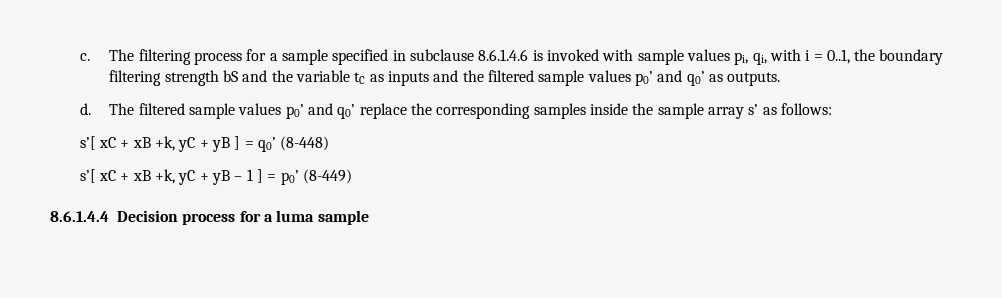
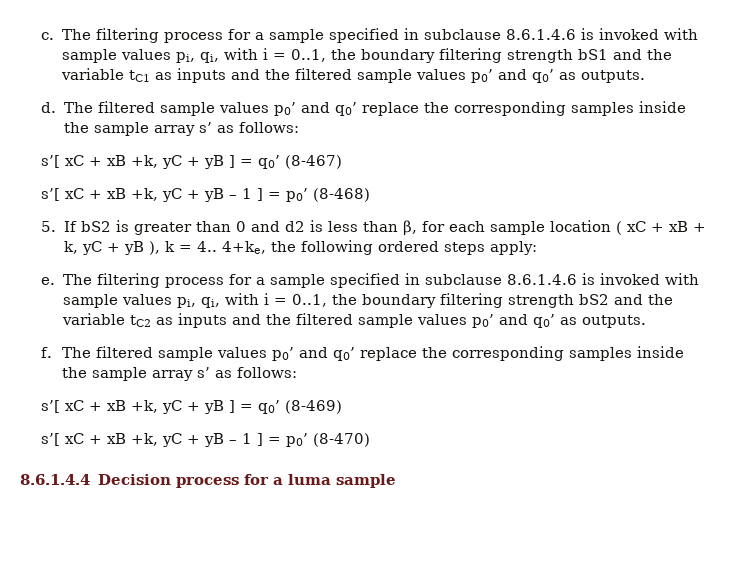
[223,70,366,84] bS and the variable tC -> [578,49,673,60] [61,68,151,82] bS1 and the variable tC1
[280,136,330,151] (8-448) -> [285,155,343,169] (8-467)
[302,169,352,184] (8-449) -> [313,188,371,202] [41,220,706,236] [63,240,537,255] [41,273,699,288] [62,293,673,308] [61,313,646,328] [41,346,685,361] [62,367,298,381] [41,400,343,414] [41,433,371,447] (8-468) // 5. If bS2 is greater than 0 and d2 is less than β, for each sample location ( xC + xB + k, yC + yB ), k = 4.. 4+ke, the following ordered steps apply: // e. The filtering process for a sample specified in subclause 8.6.1.4.6 is invoked with sample values pi, qi, with i = 0..1, the boundary filtering strength bS2 and the variable tC2 as inputs and the filtered sample values p0’ and q0’ as outputs. // f. The filtered sample values p0’ and q0’ replace the corresponding samples inside the sample array s’ as follows: // s’[ xC + xB +k, yC + yB ] = q0’ (8-469) // s’[ xC + xB +k, yC + yB – 1 ] = p0’ (8-470)

